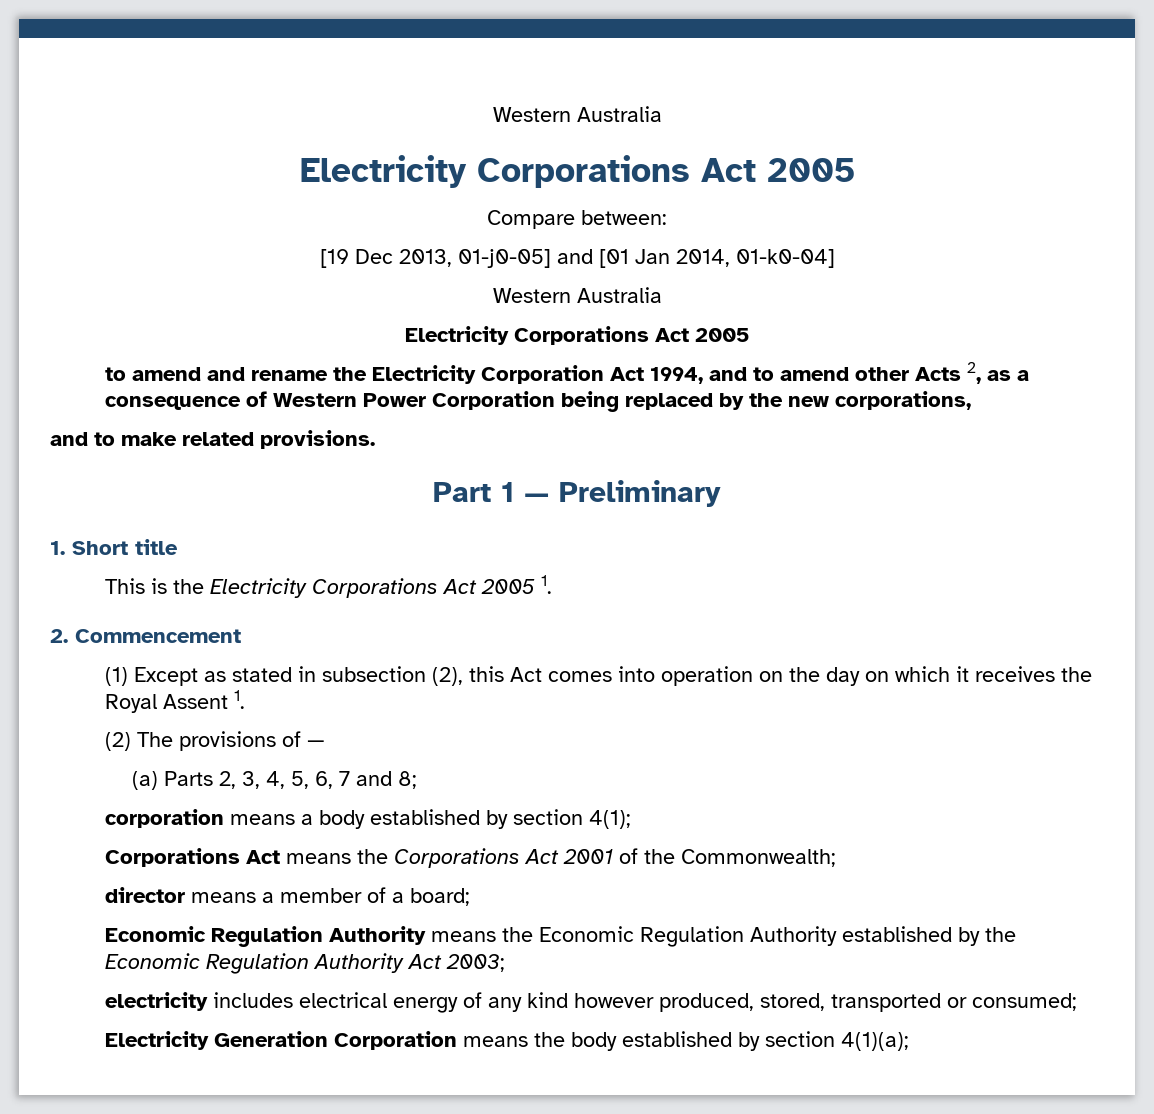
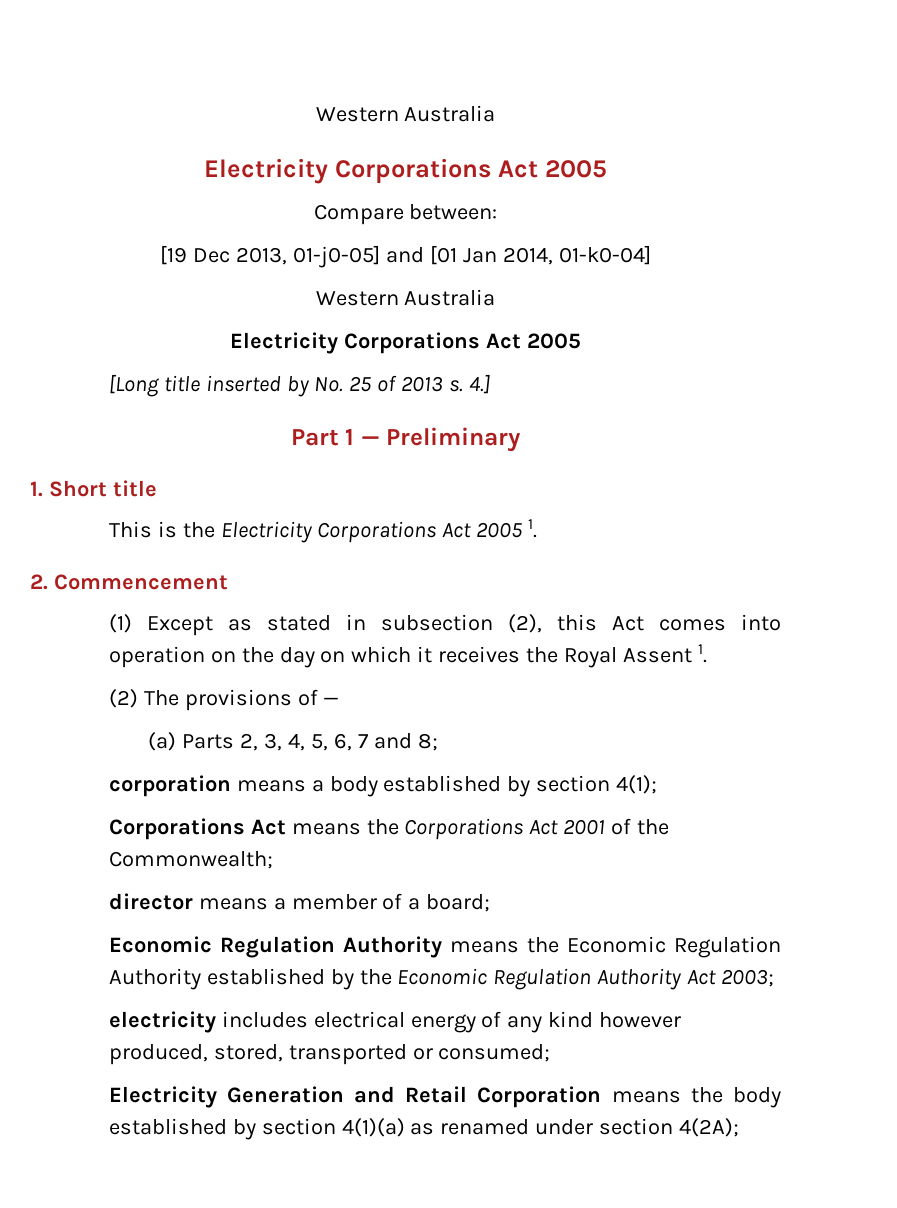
[104,362,1029,384] [104,391,971,412] [50,430,375,449] to amend and rename the Electricity Corporation Act 1994, and to amend other Acts 2, as a consequence of Western Power Corporation being replaced by the new corporations, // and to make related provisions. -> [108,374,491,397] [Long title inserted by No. 25 of 2013 s. 4.]
(328, 1039) none -> [354,1086,468,1103] and Retail
[840,1032,909,1051] 4(1)(a); -> [341,1118,740,1137] 4(1)(a) as renamed under section 4(2A);

